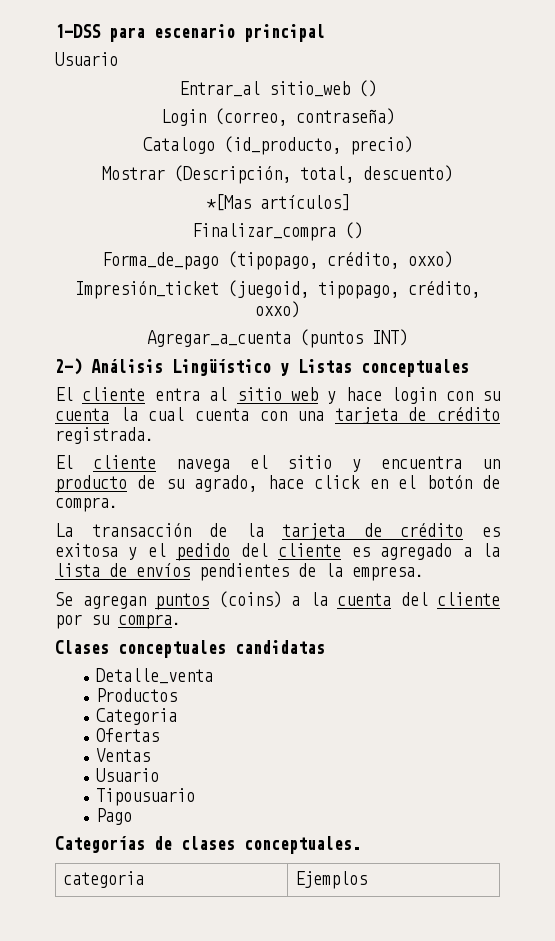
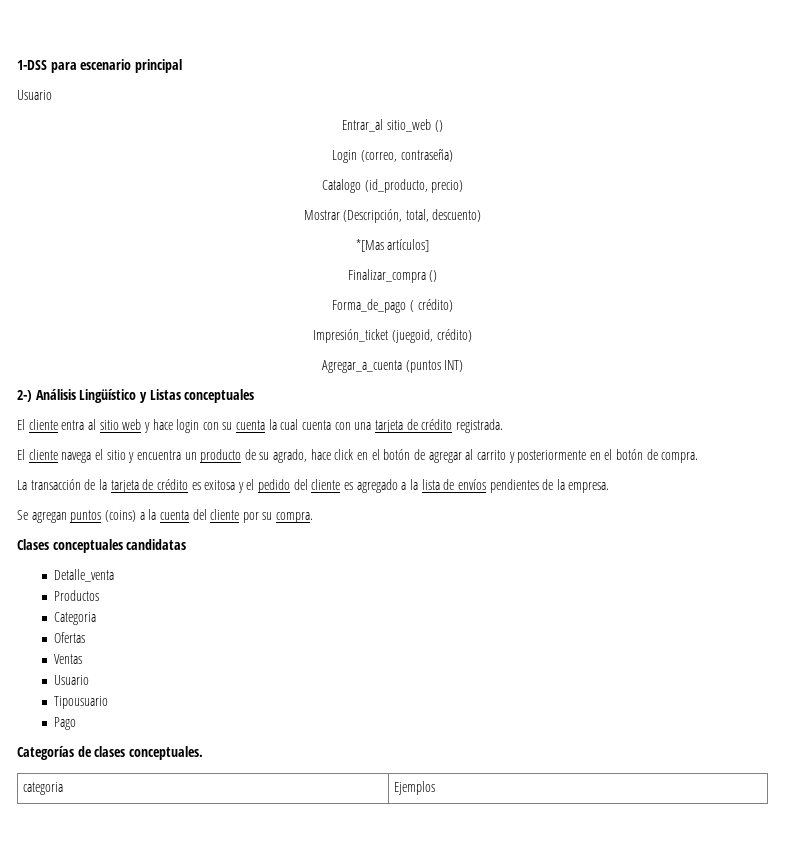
[228,251,453,270] (tipopago, crédito, oxxo) -> [410,299,453,312] ( crédito)
[318,281,480,299] [255,301,300,318] tipopago, crédito, oxxo) -> [436,329,472,342] crédito)
(501, 482) none -> [428,449,658,463] agregar al carrito y posteriormente en el botón de

